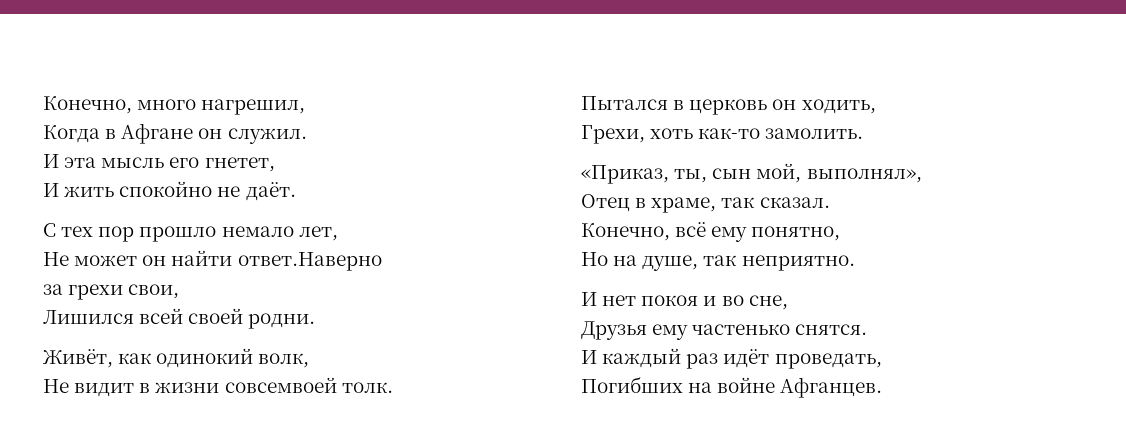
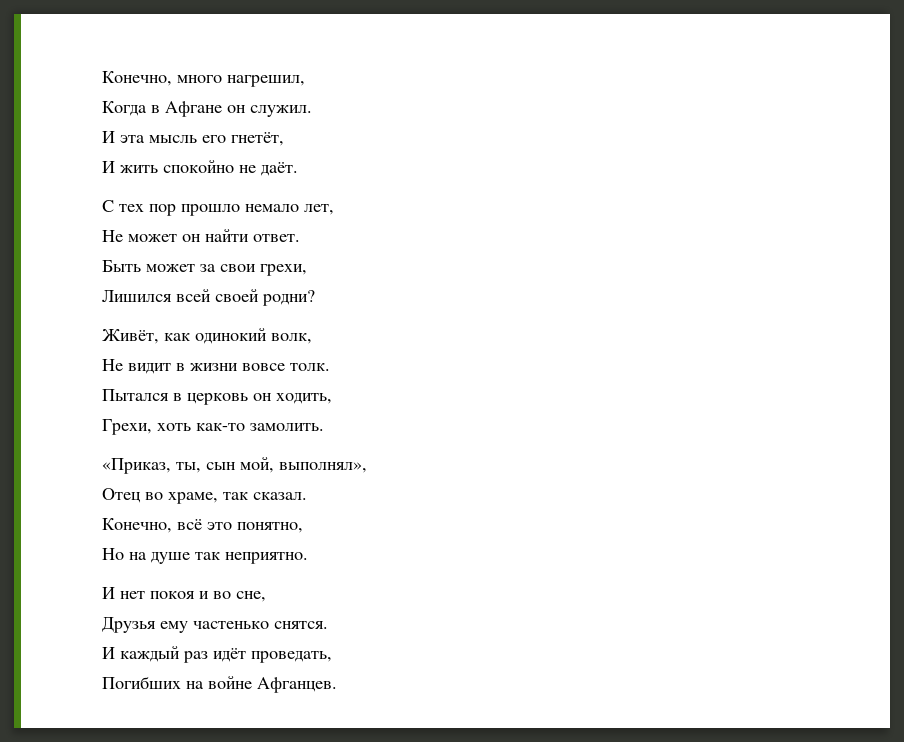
[204,157,275,172] гнетет, -> [231,132,284,146] гнетёт,
[237,252,382,271] [43,284,180,300] ответ.Наверно // за грехи свои, -> [253,234,300,242] [102,260,307,276] ответ. // Быть может за свои грехи,
[248,313,316,329] родни. -> [262,290,315,306] родни?
[224,377,337,393] совсемвоей -> [242,363,285,371] вовсе
[635,198,647,208] в -> [145,492,163,500] во
[711,226,748,242] ему -> [207,522,232,530] это
[642,255,699,271] душе, -> [151,552,190,564] душе

